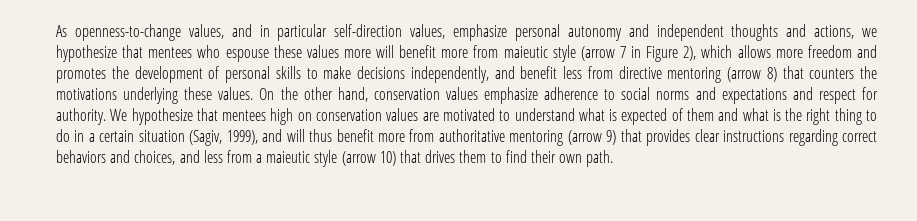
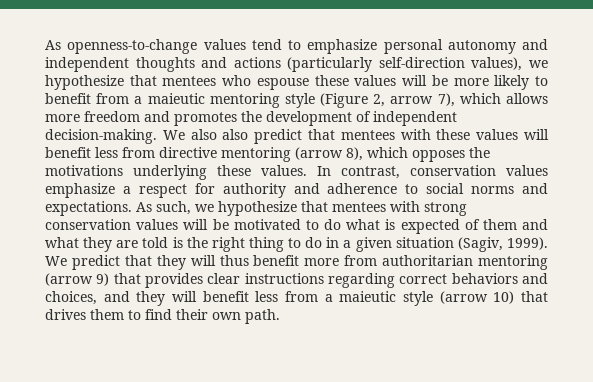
[188,24,446,41] values, and in particular self-direction values, -> [203,39,301,50] values tend to
[814,25,855,39] actions, -> [233,57,523,72] actions (particularly self-direction values),
[343,45,697,62] more will benefit more from maieutic style (arrow 7 in Figure 2), -> [402,75,549,90] [45,93,455,108] will be more likely to benefit from a maieutic mentoring style (Figure 2, arrow 7),
[225,66,515,83] personal skills to make decisions independently, and -> [373,111,457,126] [45,129,550,144] independent decision-making. We also also predict that mentees with these values will
[766,66,855,82] 8) that counters -> [346,147,465,162] 8), which opposes
[259,87,539,104] On the other hand, conservation values emphasize -> [317,165,548,179] [45,183,320,198] In contrast, conservation values emphasize a respect for authority and
[721,87,878,104] [56,108,439,125] expectations and respect for authority. We hypothesize that mentees high on conservation values are -> [45,201,467,216] [45,219,229,230] expectations. As such, we hypothesize that mentees with strong conservation values will be
[514,108,575,121] understand -> [324,219,341,230] do
(769, 114) none -> [83,237,169,252] they are told
[99,130,135,142] certain -> [355,237,392,252] given
[226,129,283,145] 1999), and -> [506,237,548,250] [45,255,186,270] 1999). We predict that they
[438,129,505,142] authoritative -> [382,255,474,266] authoritarian
(200, 156) none -> [136,291,249,306] they will benefit

